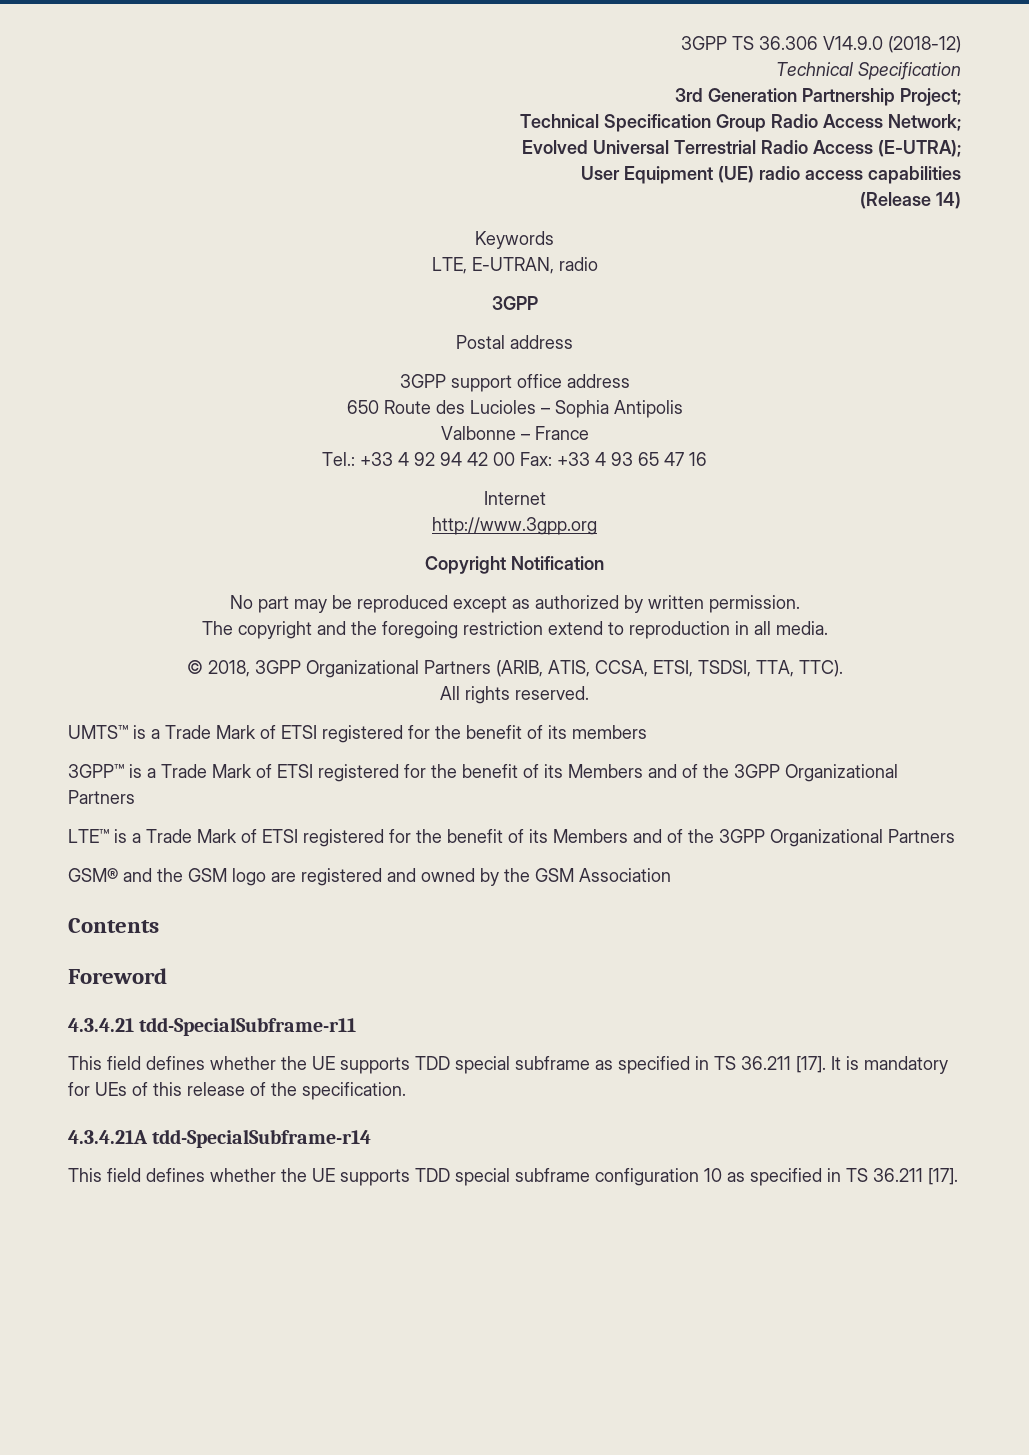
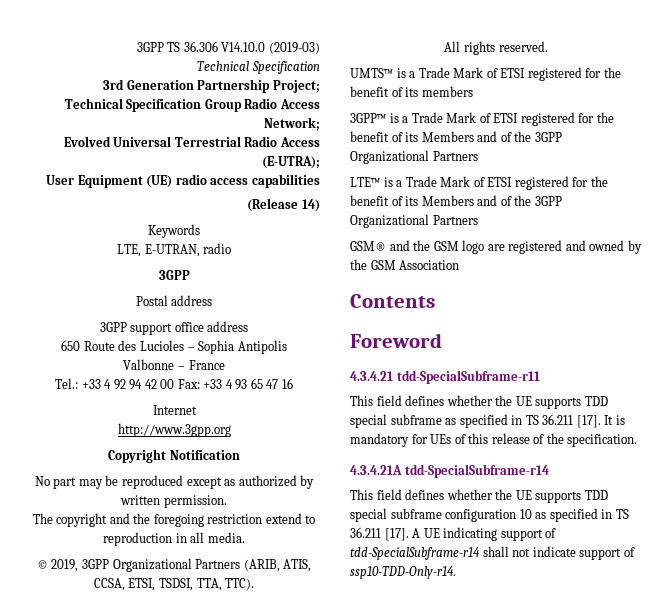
[823,36,961,53] V14.9.0 (2018-12) -> [221,42,320,54] V14.10.0 (2019-03)
[207,660,250,677] 2018, -> [51,559,79,572] 2019,
(958, 1176) none -> [412,527,557,541] [350,546,635,560] [350,566,456,579] A UE indicating support of tdd-SpecialSubframe-r14 shall not indicate support of ssp10-TDD-Only-r14.

